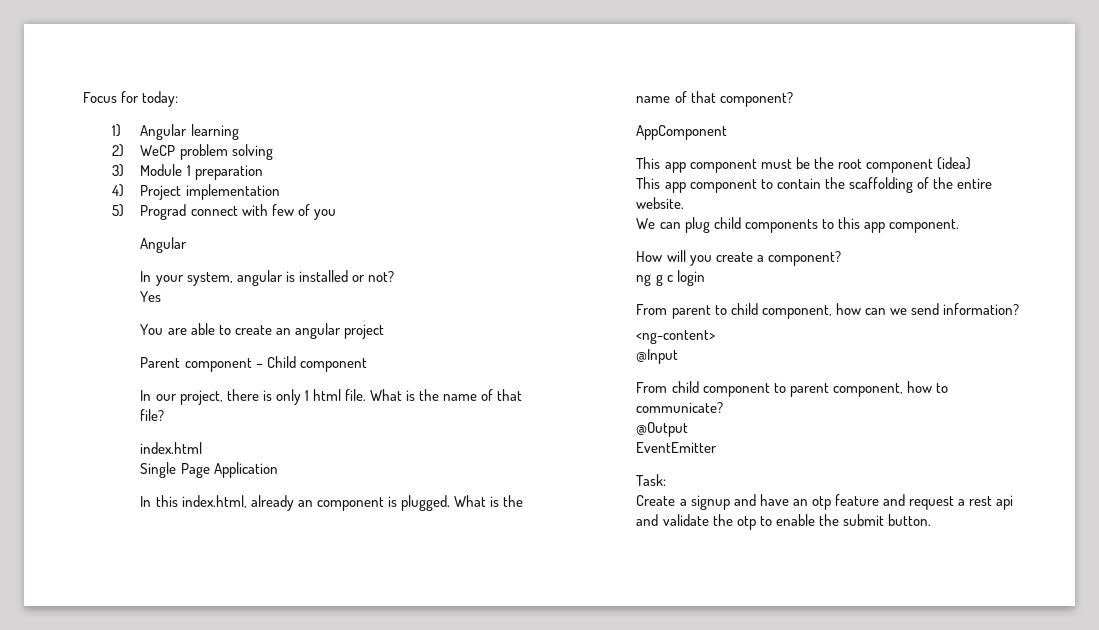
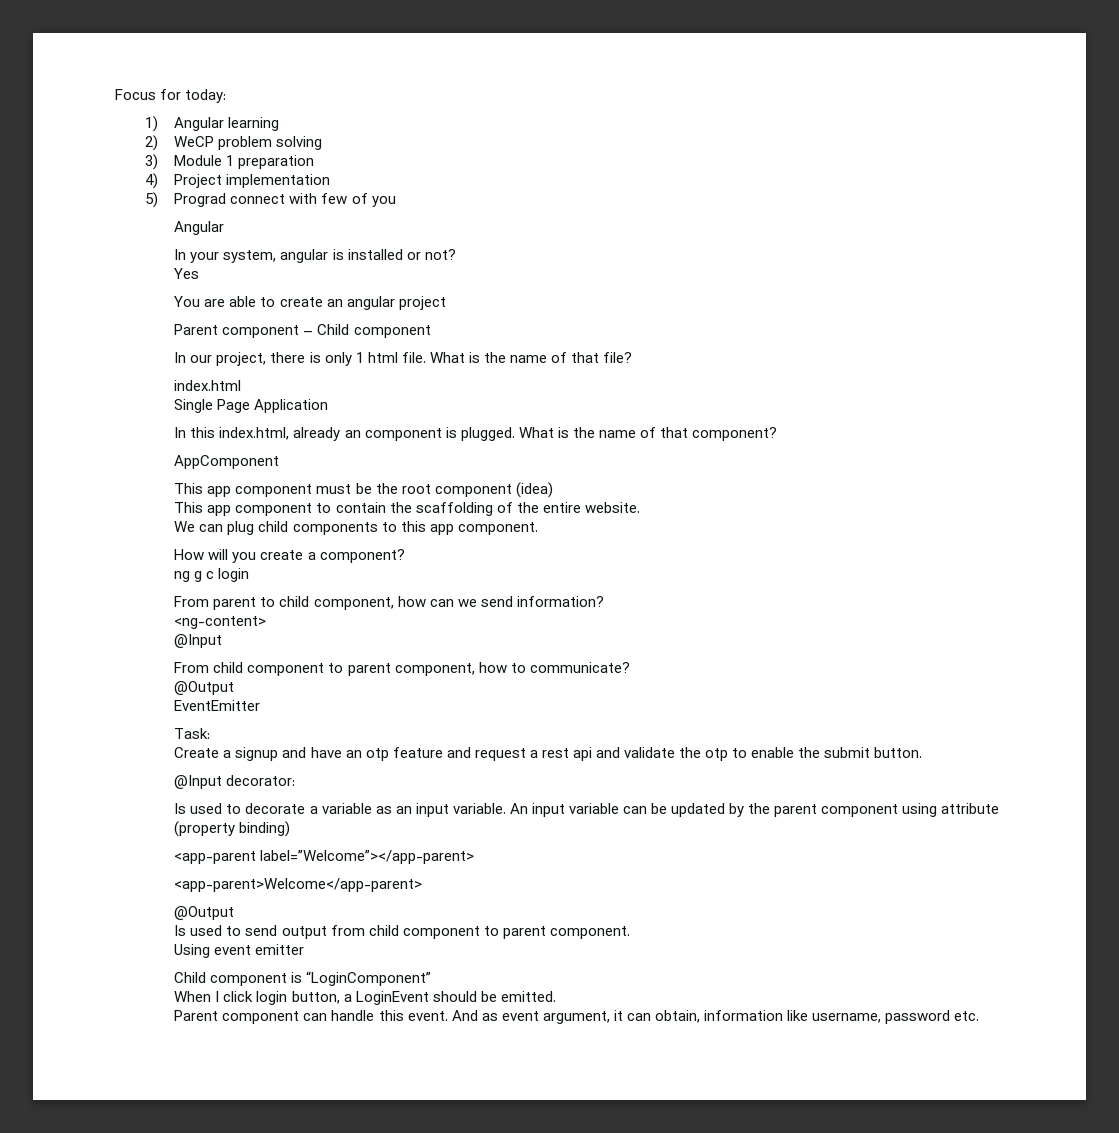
(931, 520) none -> [174,775,296,789] [174,803,1000,817] [174,821,291,837] [174,850,475,864] [174,878,423,892] [174,906,235,920] [174,925,630,939] [174,944,305,958] [174,971,432,986] [174,991,556,1005] [174,1010,980,1024] // @Input decorator: // Is used to decorate a variable as an input variable. An input variable can be updated by the parent component using attribute (property binding) // <app-parent label=”Welcome”></app-parent> // <app-parent>Welcome</app-parent> // @Output // Is used to send output from child component to parent component. // Using event emitter // Child component is “LoginComponent” // When I click login button, a LoginEvent should be emitted. // Parent component can handle this event. And as event argument, it can obtain, information like username, password etc.

